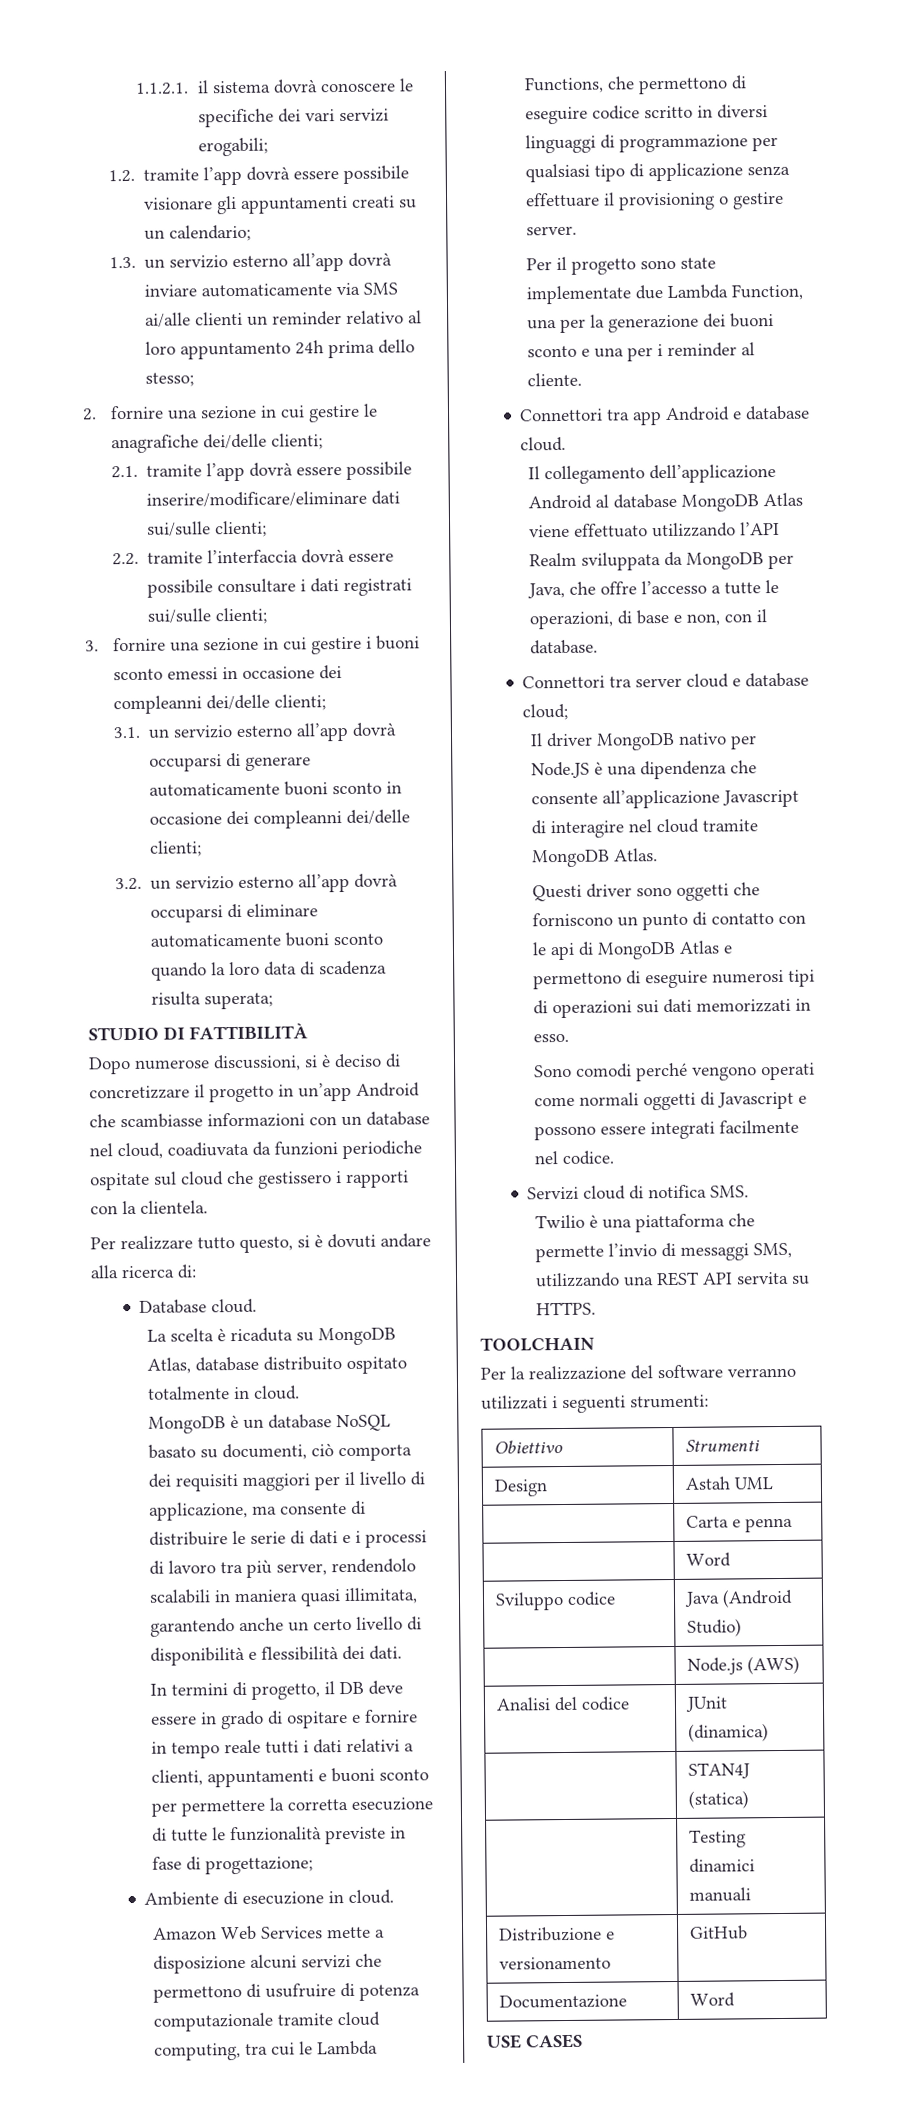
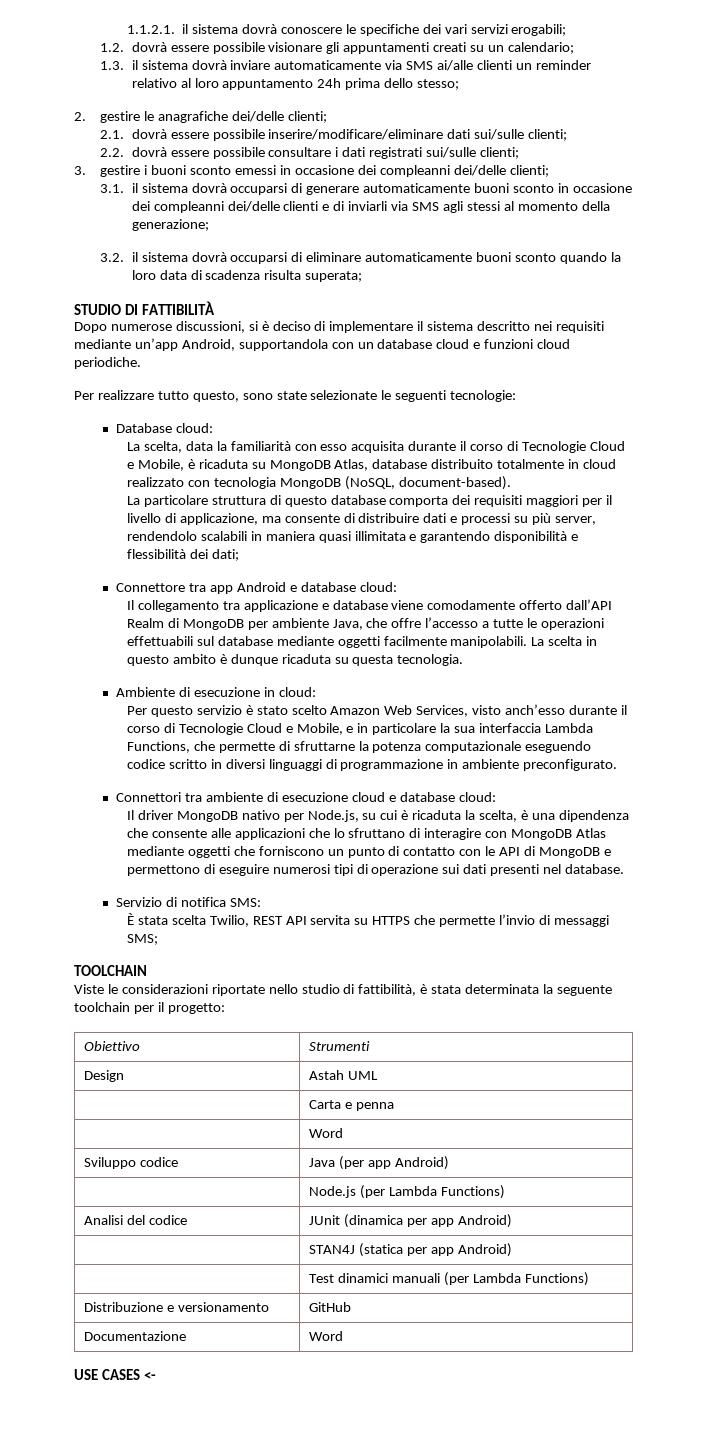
[143,166,243,186] tramite l’app -> (125, 47) none
[144,252,345,272] un servizio esterno all’app -> [131,60,188,70] il sistema
[110,405,306,420] fornire una sezione in cui -> (86, 116) none
[146,462,246,482] tramite l’app -> (125, 134) none
[147,549,299,564] tramite l’interfaccia -> (125, 152) none
[113,637,308,652] fornire una sezione in cui -> (86, 170) none
[148,722,350,742] un servizio esterno all’app -> [131,183,188,193] il sistema
[149,840,203,857] [115,873,351,893] clienti; // 3.2. un servizio esterno all’app -> [283,201,610,213] [131,219,209,231] [100,252,188,262] clienti e di inviarli via SMS agli stessi al momento della generazione; // 3.2. il sistema
[89,1082,420,1103] [89,1111,430,1129] [89,1140,422,1160] [90,1170,409,1191] [90,1200,208,1215] [90,1233,431,1253] [90,1264,197,1279] concretizzare il progetto in un’app Android che scambiasse informazioni con un database nel cloud, coadiuvata da funzioni periodiche ospitate sul cloud che gestissero i rapporti con la clientela. // Per realizzare tutto questo, si è dovuti andare alla ricerca di: -> [329,321,604,333] [74,338,571,351] [74,357,141,369] [74,390,517,402] implementare il sistema descritto nei requisiti mediante un’app Android, supportandola con un database cloud e funzioni cloud periodiche. // Per realizzare tutto questo, sono state selezionate le seguenti tecnologie:
[211,1298,258,1314] [147,1328,215,1342] cloud. // La scelta -> [176,423,214,433] [126,441,625,453] [126,459,184,471] cloud: // La scelta, data la familiarità con esso acquisita durante il corso di Tecnologie Cloud e Mobile,
[346,1356,408,1374] ospitato -> (494, 464) none
[254,1385,301,1400] [148,1414,392,1434] [148,1443,335,1461] cloud. // MongoDB è un database NoSQL basato su documenti, ciò -> [583,459,617,469] [126,476,511,490] [126,495,386,507] cloud realizzato con tecnologia MongoDB (NoSQL, document-based). // La particolare struttura di questo database
[232,1530,428,1548] [149,1560,244,1575] le serie di dati e i processi di lavoro tra -> [423,513,529,525] dati e processi su
[344,1587,419,1605] [150,1616,423,1637] [150,1645,403,1666] [150,1680,404,1700] [151,1709,419,1730] [151,1738,415,1759] [151,1767,430,1788] [151,1797,434,1817] [152,1826,407,1845] [152,1856,314,1875] [144,1889,395,1906] [153,1925,386,1941] [153,1953,383,1974] [153,1982,421,2003] [153,2011,381,2032] [154,2040,379,2061] [524,75,748,95] [525,106,589,125] illimitata, garantendo anche un certo livello di disponibilità e flessibilità dei dati. // In termini di progetto, il DB deve essere in grado di ospitare e fornire in tempo reale tutti i dati relativi a clienti, appuntamenti e buoni sconto per permettere la corretta esecuzione di tutte le funzionalità previste in fase di progettazione; // Ambiente di esecuzione in cloud. // Amazon Web Services mette a disposizione alcuni servizi che permettono di usufruire di potenza computazionale tramite cloud computing, tra cui le Lambda Functions, che permettono di eseguire -> [354,531,579,543] [126,549,239,561] [116,582,397,594] [126,599,613,612] [126,617,604,630] [126,636,598,648] [126,654,464,666] [116,687,317,697] [126,704,627,717] [126,723,593,735] [126,741,592,753] illimitata e garantendo disponibilità e flessibilità dei dati; // Connettore tra app Android e database cloud: // Il collegamento tra applicazione e database viene comodamente offerto dall’API Realm di MongoDB per ambiente Java, che offre l’accesso a tutte le operazioni effettuabili sul database mediante oggetti facilmente manipolabili. La scelta in questo ambito è dunque ricaduta su questa tecnologia. // Ambiente di esecuzione in cloud: // Per questo servizio è stato scelto Amazon Web Services, visto anch’esso durante il corso di Tecnologie Cloud e Mobile, e in particolare la sua interfaccia Lambda Functions, che permette di sfruttarne la potenza computazionale eseguendo
[752,136,779,152] [525,162,791,183] [525,191,785,211] [526,225,578,236] [526,256,717,275] [526,283,804,305] [527,313,775,333] [527,342,756,362] [527,372,583,387] [519,405,811,426] [520,436,567,452] [528,463,777,485] [528,492,804,512] [529,521,781,538] [529,551,795,571] [527,579,780,599] [529,609,768,630] [530,639,599,655] [522,675,683,689] per qualsiasi tipo di applicazione senza effettuare il provisioning o gestire server. // Per il progetto sono state implementate due Lambda Function, una per la generazione dei buoni sconto e una per i reminder al cliente. // Connettori tra app Android e database cloud. // Il collegamento dell’applicazione Android al database MongoDB Atlas viene effettuato utilizzando l’API Realm sviluppata da MongoDB per Java, che offre l’accesso a tutte le operazioni, di base e non, con il database. // Connettori tra server -> [447,759,618,771] [116,792,349,802] in ambiente preconfigurato. // Connettori tra ambiente di esecuzione
[522,703,569,721] cloud; -> [458,792,496,802] cloud:
[531,761,591,779] Node.JS -> [307,810,518,822] Node.js, su cui è ricaduta la scelta,
[602,789,800,809] [531,818,759,839] [532,848,659,868] [532,883,673,902] all’applicazione Javascript di interagire nel cloud tramite MongoDB Atlas. // Questi driver sono -> [210,828,607,840] [126,846,184,856] alle applicazioni che lo sfruttano di interagire con MongoDB Atlas mediante
[550,940,721,961] api di MongoDB Atlas -> [499,846,600,858] API di MongoDB
[552,1000,633,1019] operazioni -> [371,864,439,876] operazione
[696,998,812,1013] [533,1033,570,1043] [534,1062,816,1082] [534,1091,808,1111] [534,1119,800,1141] [534,1150,615,1165] [527,1184,750,1201] [535,1213,726,1233] memorizzati in esso. // Sono comodi perché vengono operati come normali oggetti di Javascript e possono essere integrati facilmente nel codice. // Servizi cloud di notifica SMS. // Twilio è una piattaforma -> [490,864,625,876] [116,897,262,907] [126,913,411,927] presenti nel database. // Servizio di notifica SMS: // È stata scelta Twilio, REST API servita su HTTPS
[753,1242,793,1259] [535,1271,811,1288] [536,1301,597,1316] [480,1336,595,1352] [480,1364,796,1381] [481,1394,709,1414] SMS, utilizzando una REST API servita su HTTPS. // TOOLCHAIN // Per la realizzazione del software verranno utilizzati i seguenti strumenti: -> [126,934,158,945] [74,965,147,976] [74,984,612,996] [74,1002,225,1014] SMS; // TOOLCHAIN // Viste le considerazioni riportate nello studio di fattibilità, è stata determinata la seguente toolchain per il progetto:
[721,1588,793,1608] [686,1618,742,1637] [686,1655,800,1675] [495,1696,630,1712] [684,1696,728,1712] [687,1723,769,1742] [687,1762,750,1779] [687,1790,749,1809] [688,1829,746,1848] (Android Studio) // | Node.js (AWS) // Analisi del codice | JUnit (dinamica) // | STAN4J (statica) // | Testing -> [339,1156,450,1170] [309,1185,506,1199] [84,1215,188,1225] [309,1214,513,1228] [309,1243,513,1257] [309,1274,335,1283] (per app Android) // | Node.js (per Lambda Functions) // Analisi del codice | JUnit (dinamica per app Android) // | STAN4J (statica per app Android) // | Test
(751, 1894) none -> [444,1272,589,1286] (per Lambda Functions)
(583, 2041) none -> [143,1371,156,1380] <-

